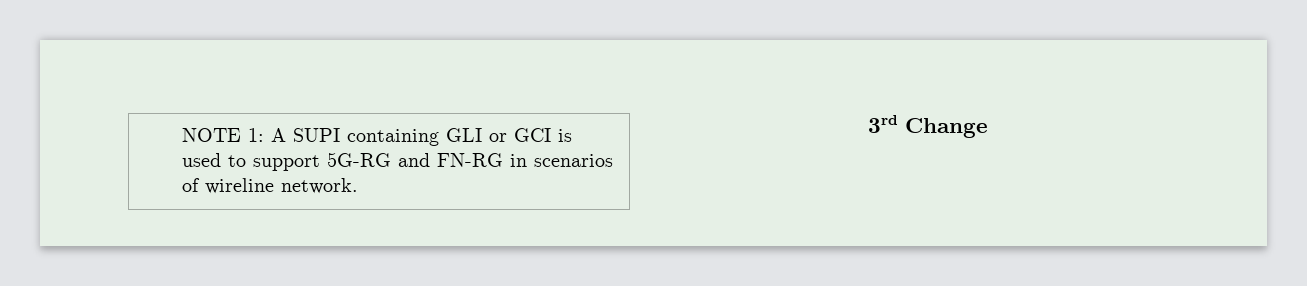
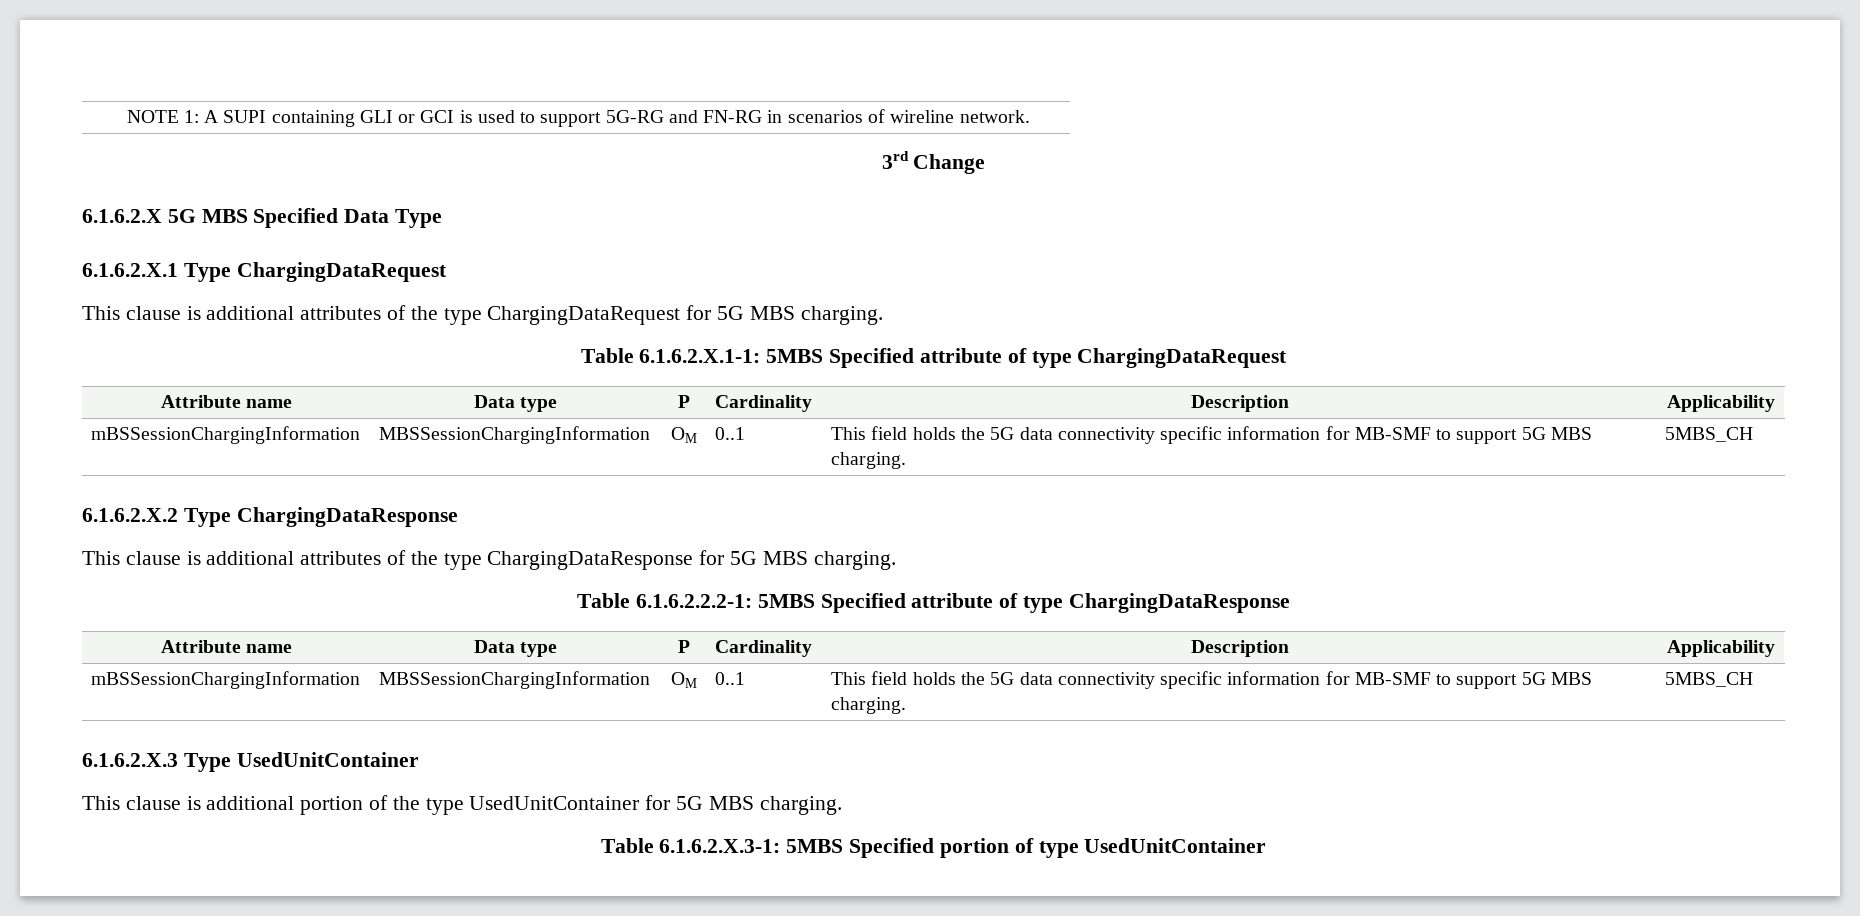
(988, 128) none -> [82,208,443,228] [82,262,447,282] [82,305,883,325] [580,348,1288,368] [160,395,293,408] [473,395,558,412] [677,395,690,408] [715,395,813,412] [1190,395,1289,412] [1666,395,1775,412] [91,426,361,444] [379,426,651,444] [670,427,697,443] [715,427,746,440] [831,426,1592,444] [831,452,907,469] [1665,427,1754,442] [82,507,458,527] [82,550,896,570] [577,593,1290,613] [160,640,293,653] [473,640,558,657] [677,640,690,653] [715,640,813,657] [1190,640,1289,657] [1666,640,1775,657] [91,671,361,689] [379,671,651,689] [670,672,697,688] [715,672,746,685] [831,671,1592,689] [831,697,907,714] [1665,672,1754,687] [82,752,419,772] [82,795,842,815] [600,838,1267,858] // 6.1.6.2.X 5G MBS Specified Data Type // 6.1.6.2.X.1 Type ChargingDataRequest // This clause is additional attributes of the type ChargingDataRequest for 5G MBS charging. // Table 6.1.6.2.X.1-1: 5MBS Specified attribute of type ChargingDataRequest // Attribute name | Data type | P | Cardinality | Description | Applicability // mBSSessionChargingInformation | MBSSessionChargingInformation | OM | 0..1 | This field holds the 5G data connectivity specific information for MB-SMF to support 5G MBS charging. | 5MBS_CH // 6.1.6.2.X.2 Type ChargingDataResponse // This clause is additional attributes of the type ChargingDataResponse for 5G MBS charging. // Table 6.1.6.2.2.2-1: 5MBS Specified attribute of type ChargingDataResponse // Attribute name | Data type | P | Cardinality | Description | Applicability // mBSSessionChargingInformation | MBSSessionChargingInformation | OM | 0..1 | This field holds the 5G data connectivity specific information for MB-SMF to support 5G MBS charging. | 5MBS_CH // 6.1.6.2.X.3 Type UsedUnitContainer // This clause is additional portion of the type UsedUnitContainer for 5G MBS charging. // Table 6.1.6.2.X.3-1: 5MBS Specified portion of type UsedUnitContainer

